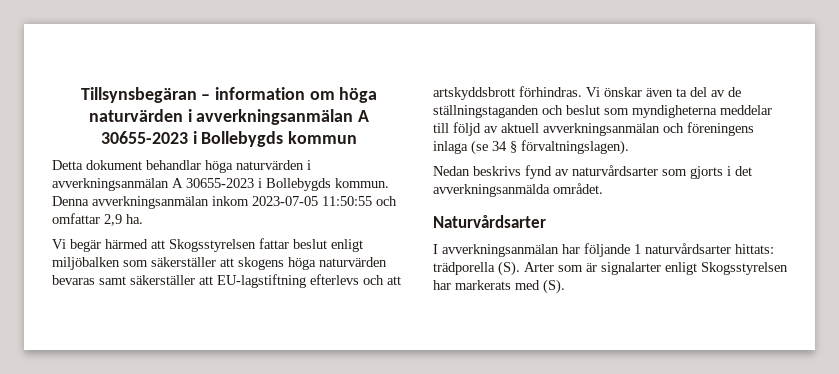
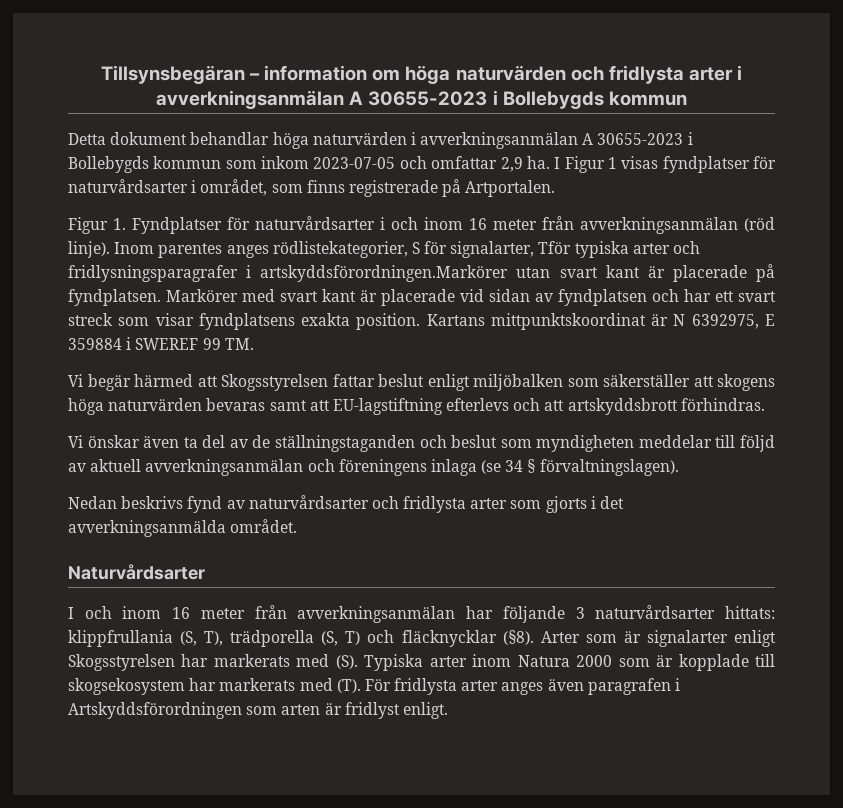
(183, 115) none -> [570,65,733,84] och fridlysta arter
[335,178,389,188] [52,196,209,209] kommun. Denna avverkningsanmälan -> [153,156,257,169] kommun som
[322,196,372,206] 11:50:55 -> (396, 163) none
(143, 219) none -> [554,156,776,173] [68,179,556,197] [68,216,775,234] [68,241,701,258] [68,264,775,282] [68,289,776,306] [68,313,775,330] [68,337,254,350] I Figur 1 visas fyndplatser för naturvårdsarter i området, som finns registrerade på Artportalen. // Figur 1. Fyndplatser för naturvårdsarter i och inom 16 meter från avverkningsanmälan (röd linje). Inom parentes anges rödlistekategorier, S för signalarter, Tför typiska arter och fridlysningsparagrafer i artskyddsförordningen.Markörer utan svart kant är placerade på fyndplatsen. Markörer med svart kant är placerade vid sidan av fyndplatsen och har ett svart streck som visar fyndplatsens exakta position. Kartans mittpunktskoordinat är N 6392975, E 359884 i SWEREF 99 TM.
[130,275,195,285] säkerställer -> (307, 405) none
(582, 91) none -> (765, 404) //
[632,105,717,118] myndigheterna -> [536,435,635,452] myndigheten
(658, 170) none -> [371,496,508,513] och fridlysta arter
(438, 249) none -> [84,605,287,619] och inom 16 meter från
[634,244,641,254] 1 -> [575,607,585,619] 3
[433,261,520,276] trädporella (S). -> [68,630,534,647] klippfrullania (S, T), trädporella (S, T) och fläcknycklar (§8).
(565, 286) none -> [364,654,775,671] [68,678,681,695] [68,702,448,719] Typiska arter inom Natura 2000 som är kopplade till skogsekosystem har markerats med (T). För fridlysta arter anges även paragrafen i Artskyddsförordningen som arten är fridlyst enligt.

